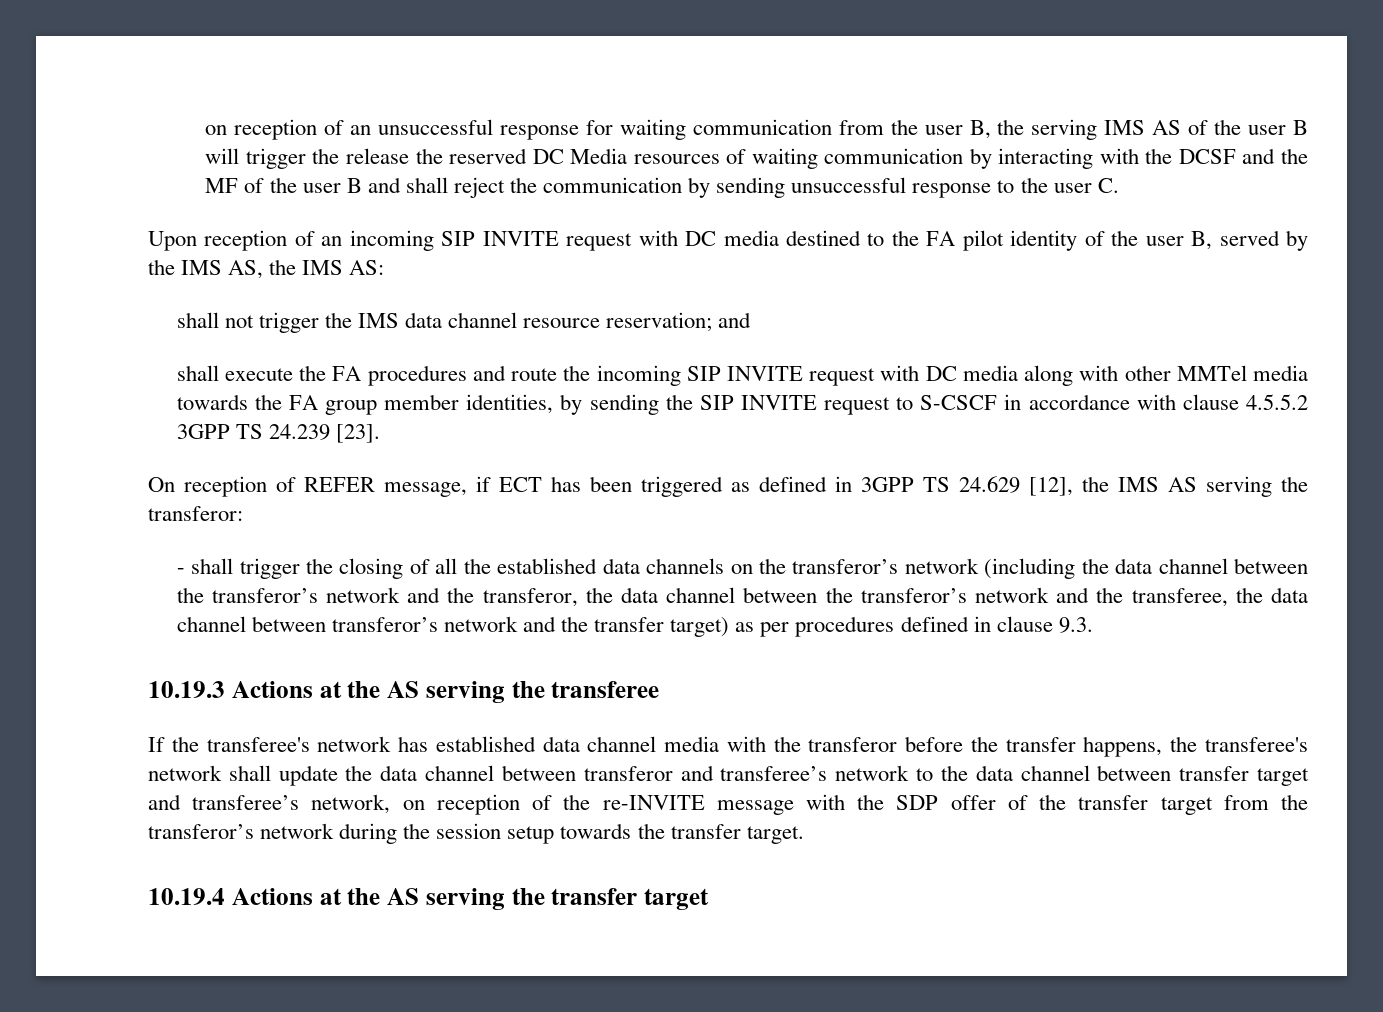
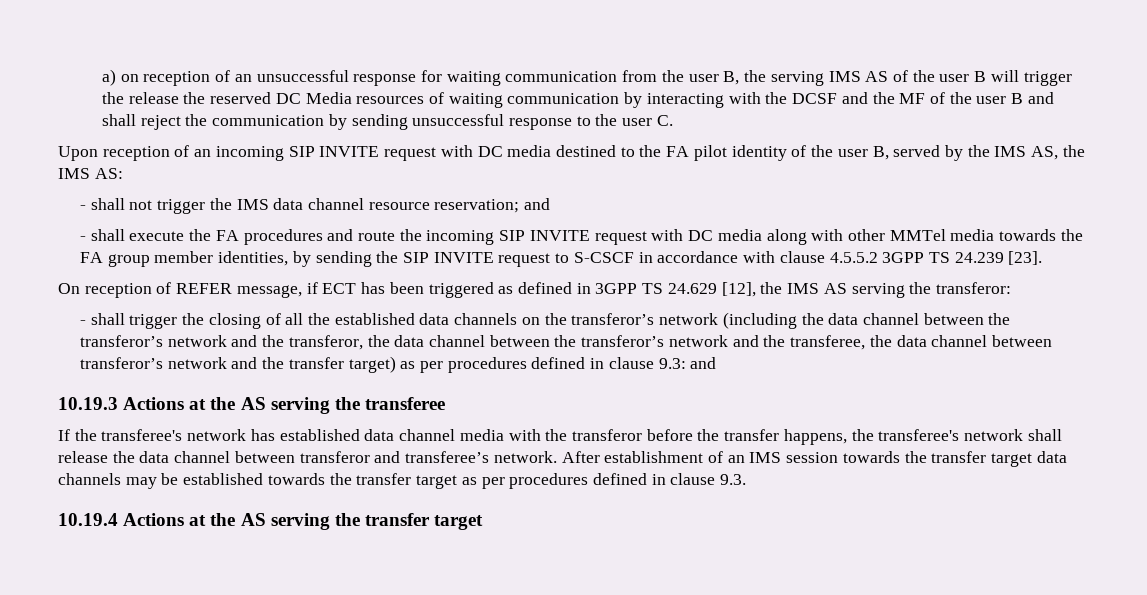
(205, 130) none -> [101,69,116,86] a)
(385, 267) none -> [79,205,86,210] -
(752, 320) none -> [79,236,86,241] -
[1058,617,1093,633] 9.3. -> [658,357,717,369] 9.3: and
[278,765,338,786] update -> [58,451,108,463] release
[835,765,1310,786] [148,794,1308,815] [148,823,804,844] network to the data channel between transfer target and transferee’s network, on reception of the re-INVITE message with the SDP offer of the transfer target from the transferor’s network during the session setup towards the transfer target. -> [493,451,1067,467] [58,473,747,489] network. After establishment of an IMS session towards the transfer target data channels may be established towards the transfer target as per procedures defined in clause 9.3.

